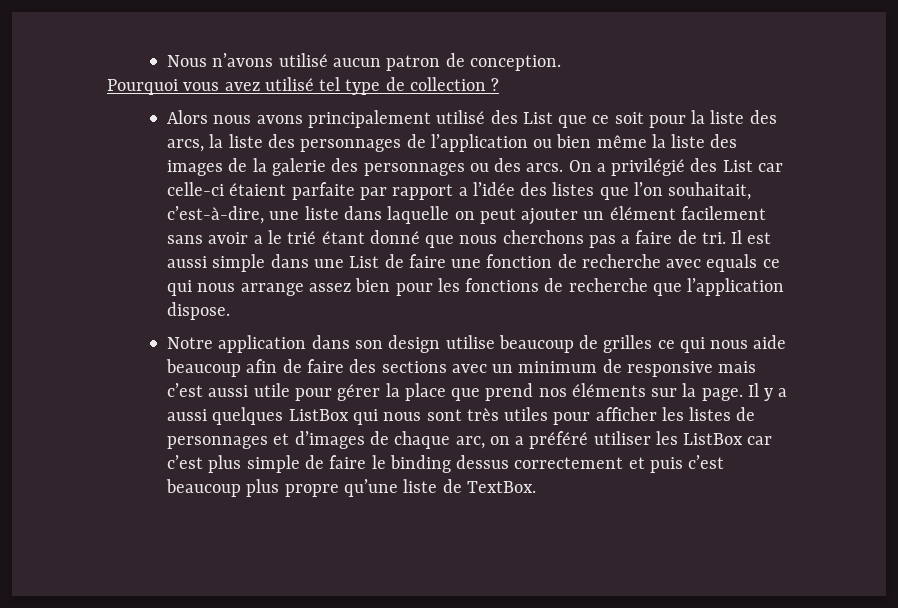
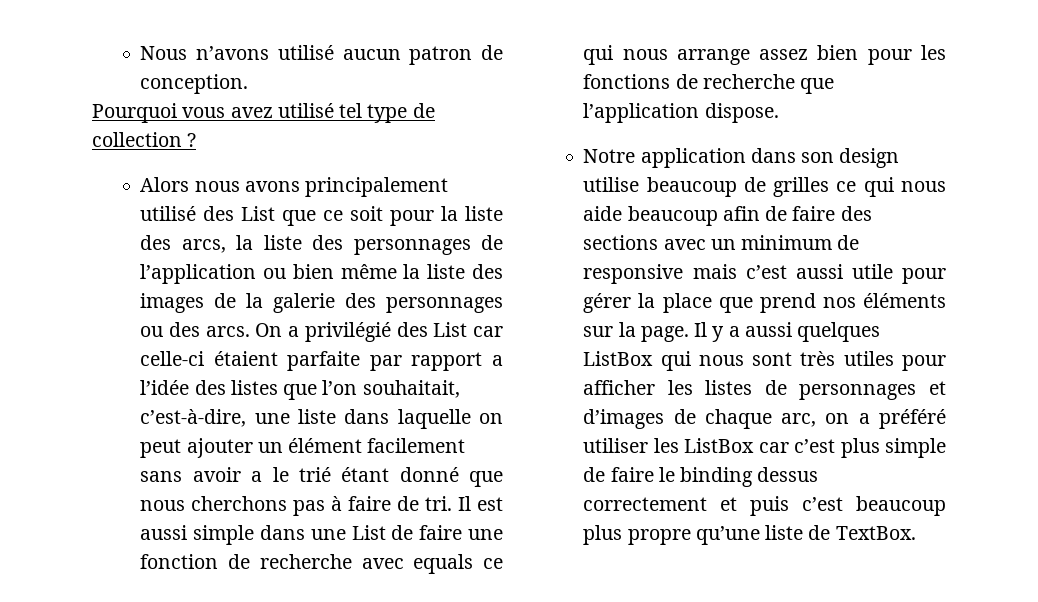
[621,235,631,244] a -> [331,496,343,511] à

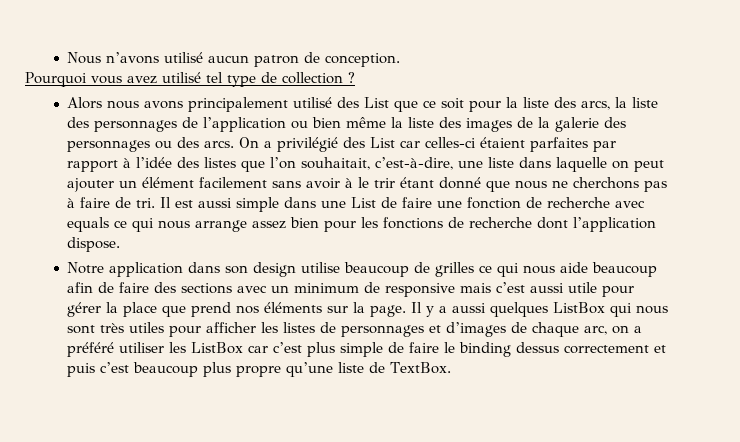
[140,351,361,371] celle-ci étaient parfaite -> [425,137,589,152] celles-ci étaient parfaites
[492,355,504,366] a -> [123,158,132,168] à
[251,467,331,482] a le trié -> [345,177,396,188] à le trir
(186, 505) none -> [552,180,569,188] ne
[800,78,835,94] que -> [537,217,569,229] dont

